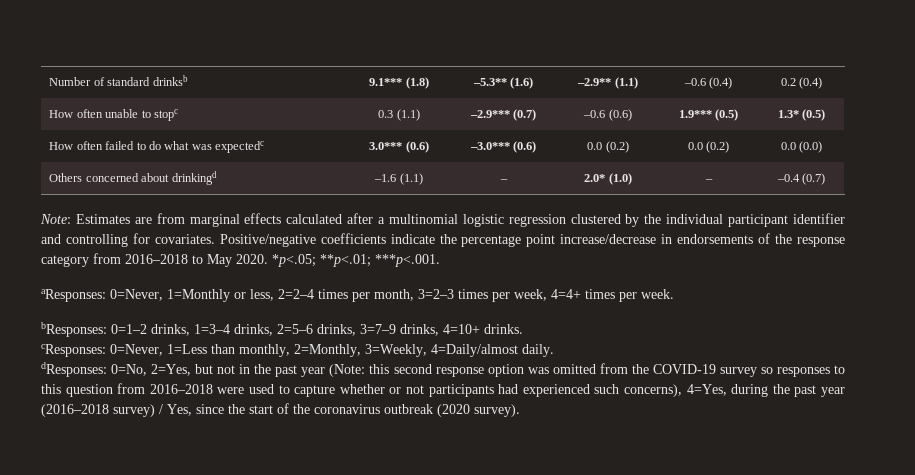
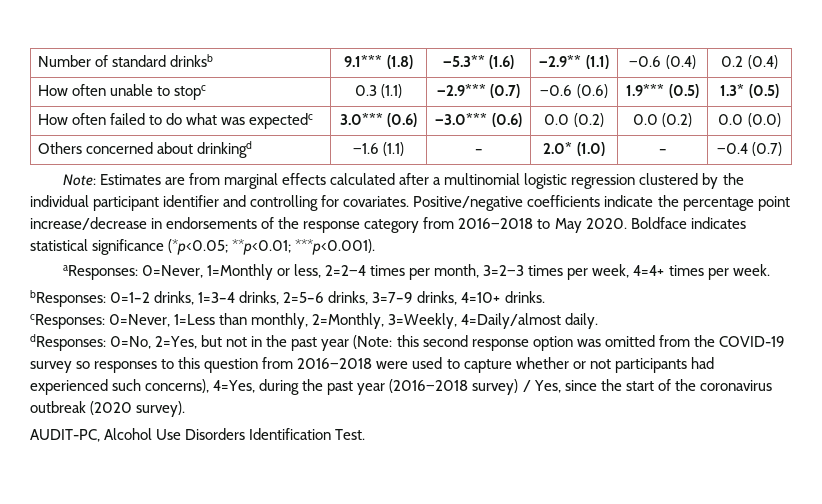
[272,254,440,267] *p<.05; **p<.01; ***p<.001. -> [630,217,746,229] [30,239,376,255] Boldface indicates statistical significance (*p<0.05; **p<0.01; ***p<0.001).
(520, 410) none -> [30,428,366,442] // AUDIT-PC, Alcohol Use Disorders Identification Test.

